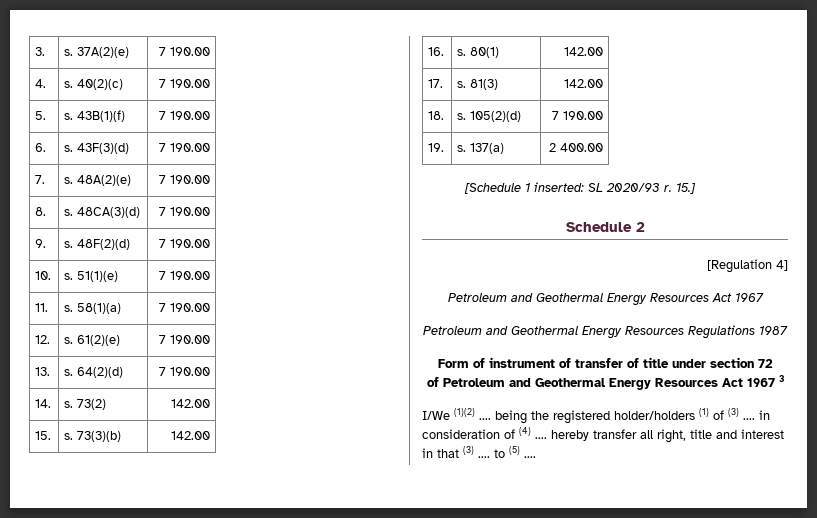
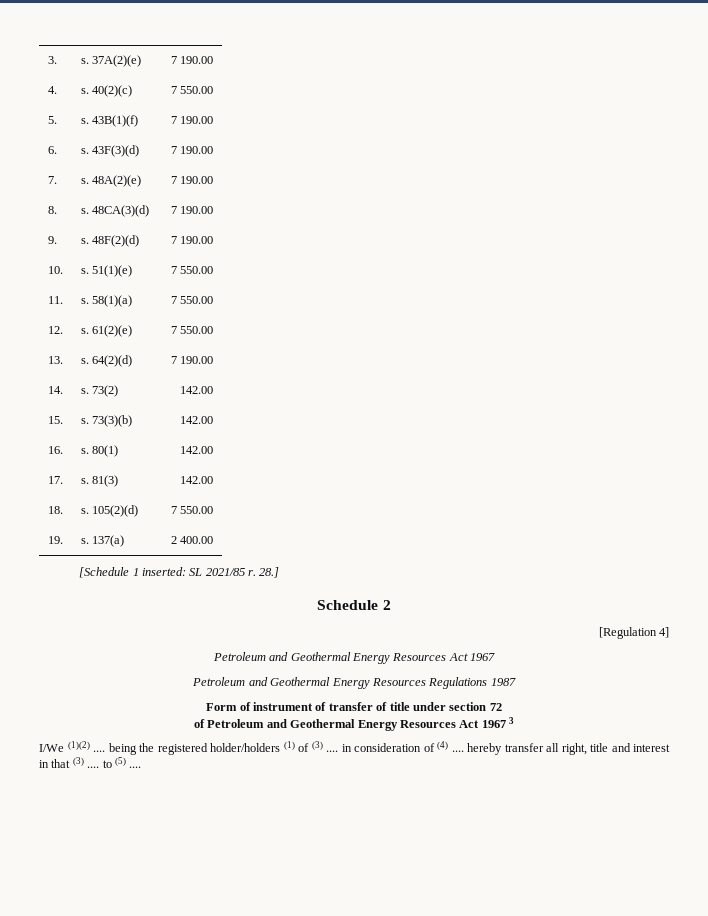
[169,79,210,88] 190.00 -> [180,86,214,94] 550.00
[169,271,210,280] 190.00 -> [180,266,214,274] 550.00
[169,303,210,312] 190.00 -> [180,296,214,304] 550.00
[169,335,210,344] 190.00 -> [180,326,214,334] 550.00
[562,111,603,120] 190.00 -> [180,506,214,514] 550.00
[605,183,696,194] 2020/93 r. 15.] -> [205,567,280,578] 2021/85 r. 28.]

